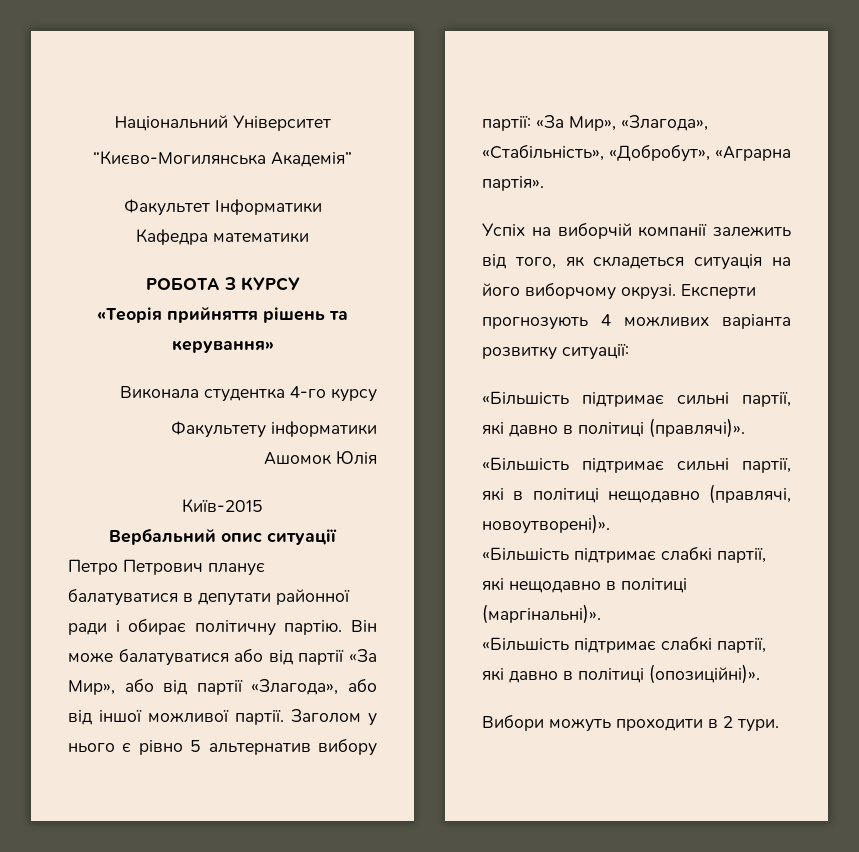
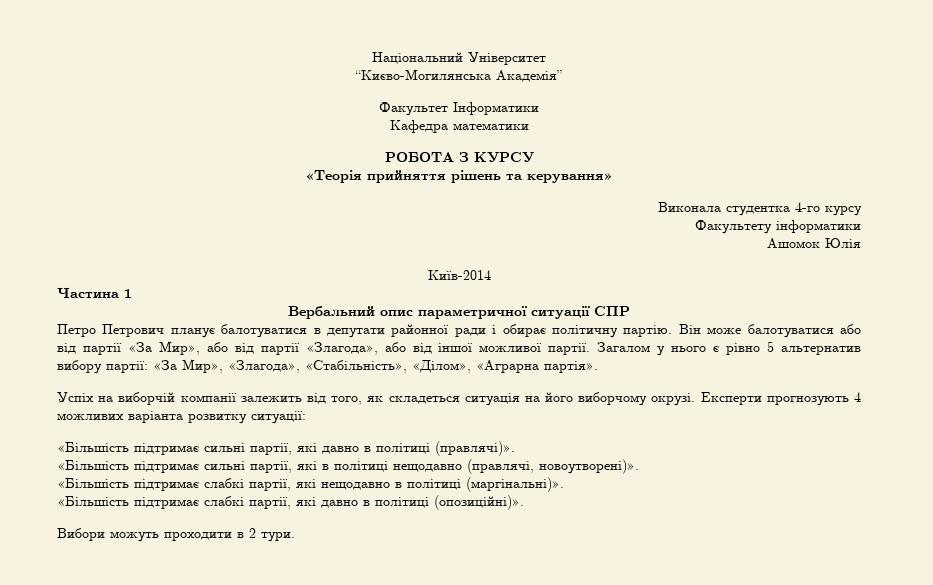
[182,498,263,513] Київ-2015 -> [427,270,491,280] [57,287,132,299] Київ-2014 // Частина 1
(262, 537) none -> [418,306,528,319] параметричної
(337, 537) none -> [594,306,630,316] СПР
[68,588,178,606] балатуватися -> [221,324,308,338] балотуватися
[118,648,229,666] балатуватися -> [747,324,834,338] балотуватися
[291,709,361,723] Заголом -> [597,342,651,352] Загалом
[609,144,710,162] «Добробут», -> [412,360,471,373] «Ділом»,

